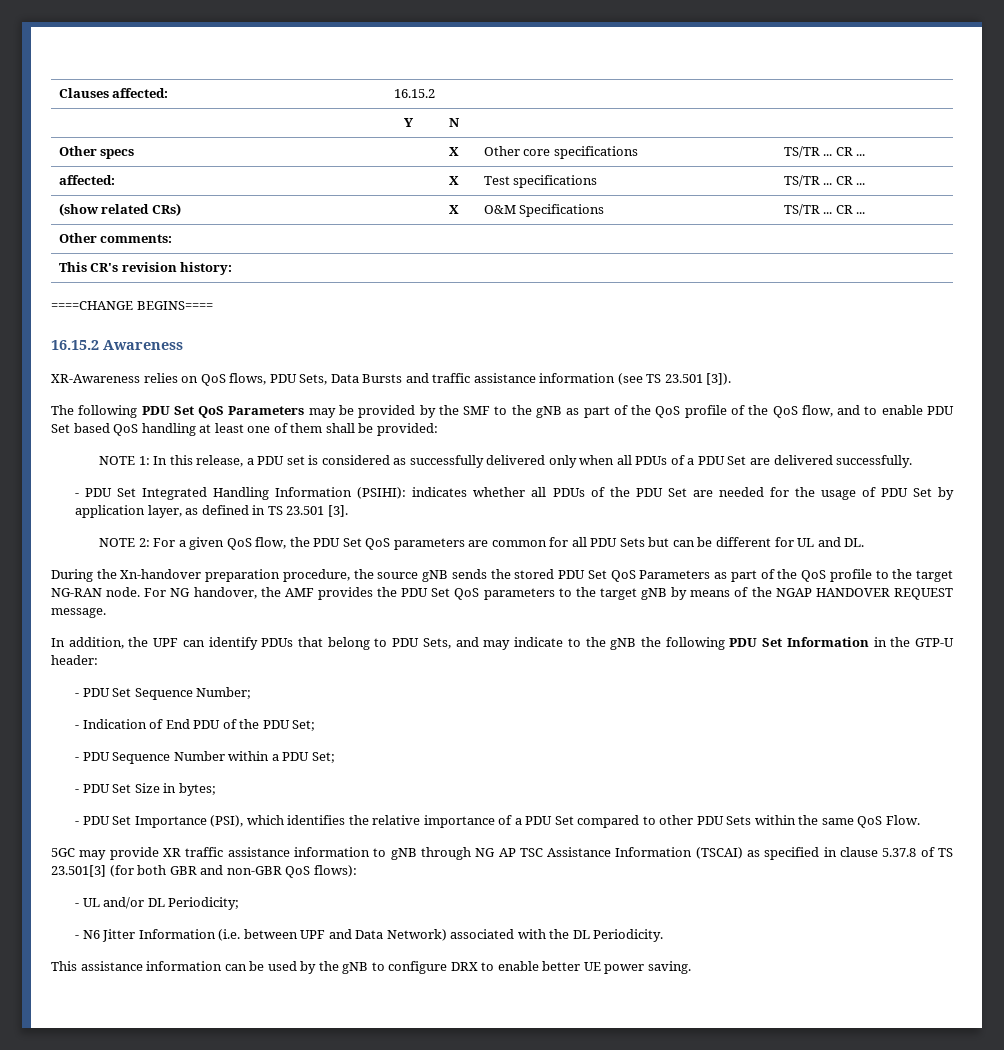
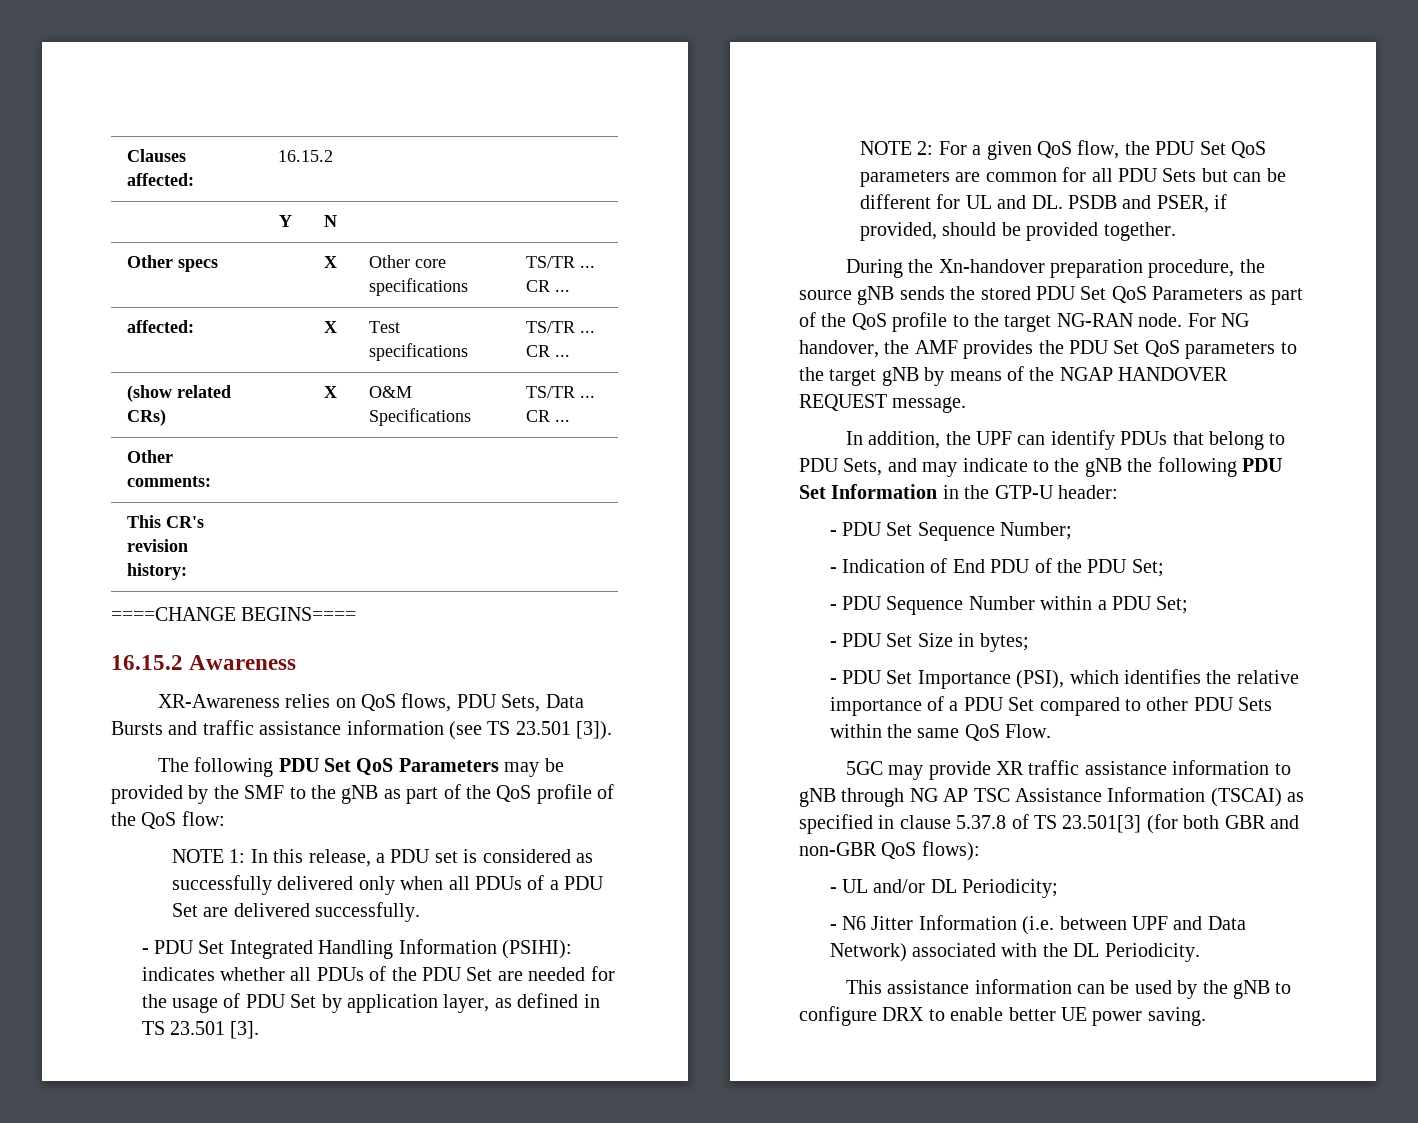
[801,405,955,417] [51,423,438,436] flow, and to enable PDU Set based QoS handling at least one of them shall be provided: -> [181,811,225,826] flow:
(865, 542) none -> [1068,194,1228,213] [860,222,1176,241] PSDB and PSER, if provided, should be provided together.

